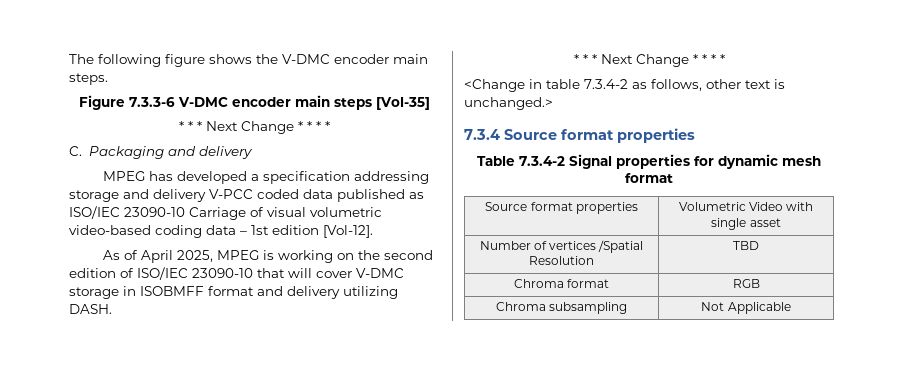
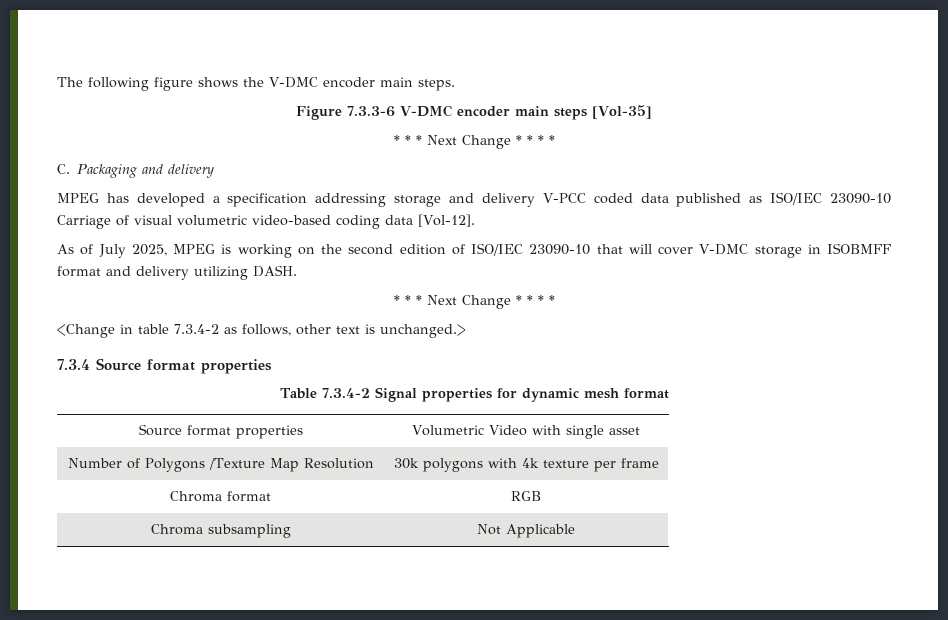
[240,225,319,235] – 1st edition -> (413, 220) none
[140,250,173,263] April -> [98,244,126,258] July
[549,240,644,253] [529,256,594,265] [733,241,759,250] vertices /Spatial Resolution | TBD -> [144,458,374,472] [393,458,659,472] Polygons /Texture Map Resolution | 30k polygons with 4k texture per frame

